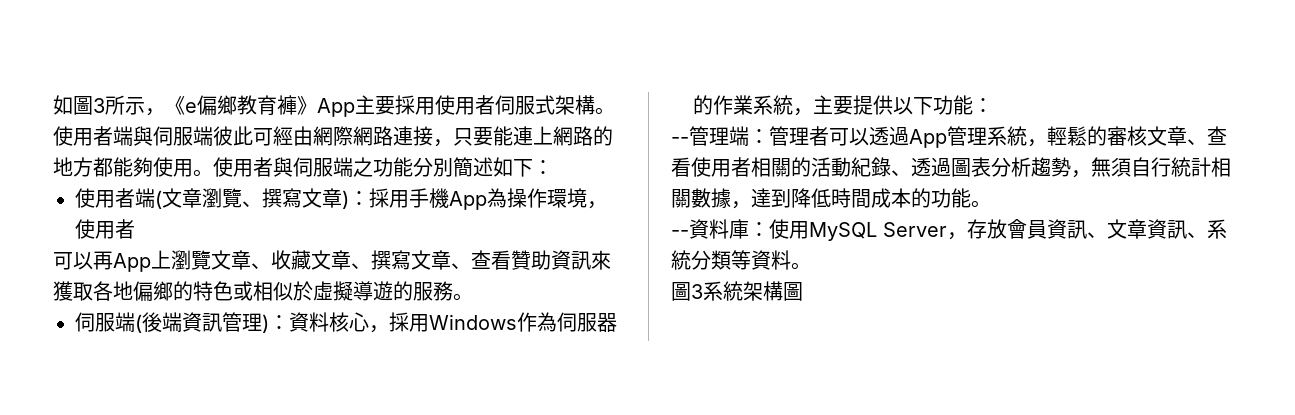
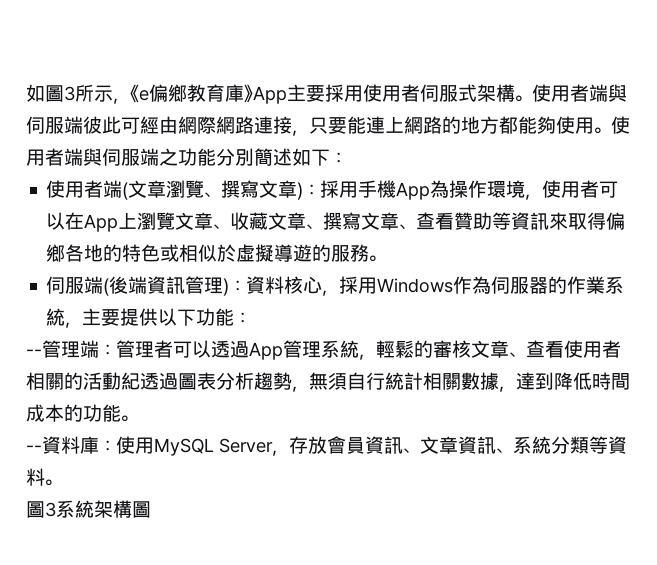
[277,95,297,115] 褲 -> [225,84,244,102] 庫
(273, 167) none -> [64,148,83,166] 端
[53,251,113,270] // 可以再 -> [599,181,619,198] [46,212,85,230] 可以在
[551,250,611,270] [53,281,173,302] 資訊來獲取各地偏鄉 -> [492,212,626,230] [46,244,104,262] 等資訊來取得偏鄉各地
[871,157,911,177] 錄、 -> (140, 381) none

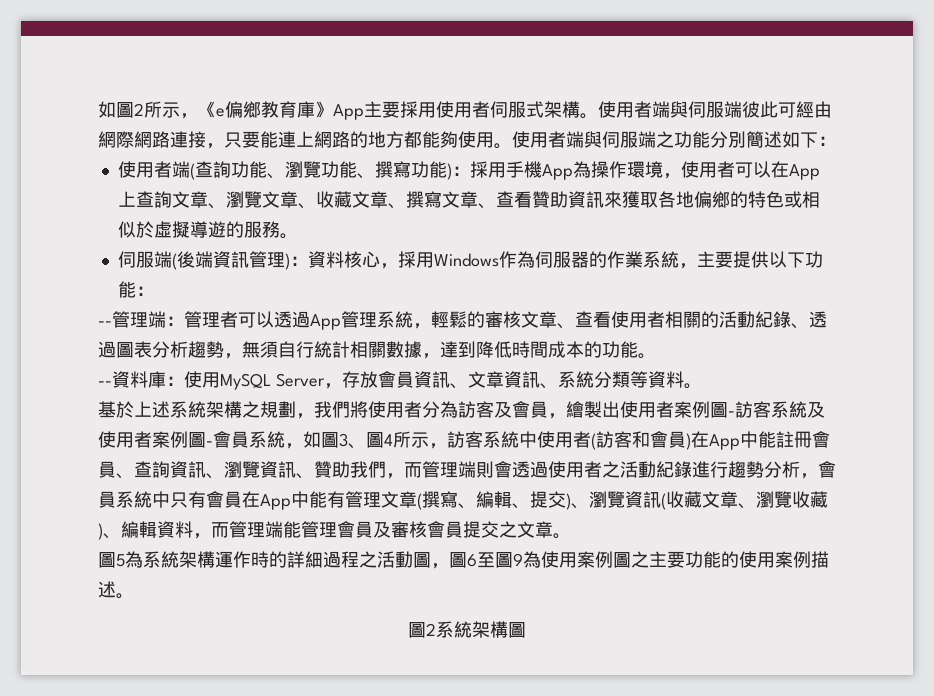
[26,84,75,102] 如圖3 -> [98,101,144,118] 如圖2
[128,180,298,198] 文章瀏覽、撰寫文章 -> [194,161,447,179] 查詢功能、瀏覽功能、撰寫功能
(138, 220) none -> [135,191,226,209] 查詢文章、
[492,212,626,230] [46,244,104,262] 等資訊來取得偏鄉各地 -> [567,191,730,208] 資訊來獲取各地偏鄉
(140, 381) none -> [773,311,809,329] 錄、
[26,501,56,518] 圖3 -> [98,401,825,419] [98,431,830,450] [98,461,836,479] [98,491,828,510] [98,521,571,540] [98,551,829,569] [98,581,134,599] [408,622,436,638] 基於上述系統架構之規劃，我們將使用者分為訪客及會員，繪製出使用者案例圖-訪客系統及使用者案例圖-會員系統，如圖3、圖4所示，訪客系統中使用者(訪客和會員)在App中能註冊會員、查詢資訊、瀏覽資訊、贊助我們，而管理端則會透過使用者之活動紀錄進行趨勢分析，會員系統中只有會員在App中能有管理文章(撰寫、編輯、提交)、瀏覽資訊(收藏文章、瀏覽收藏)、編輯資料，而管理端能管理會員及審核會員提交之文章。 // 圖5為系統架構運作時的詳細過程之活動圖，圖6至圖9為使用案例圖之主要功能的使用案例描述。 // 圖2

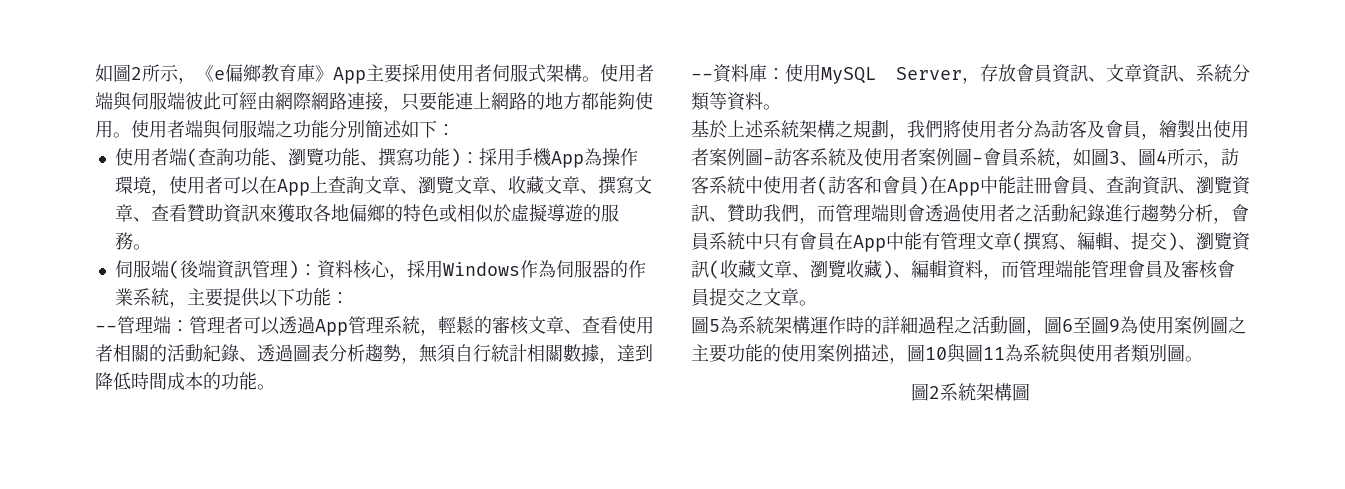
(116, 589) none -> [889,343,1185,364] ，圖10與圖11為系統與使用者類別圖

